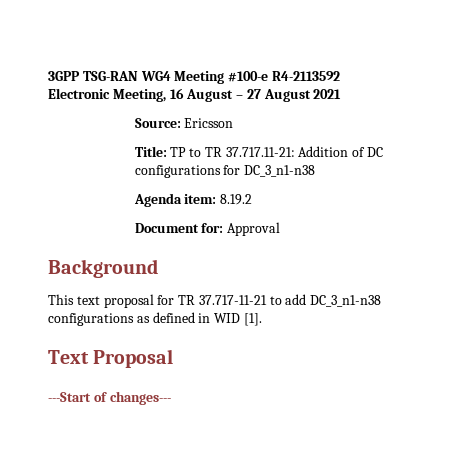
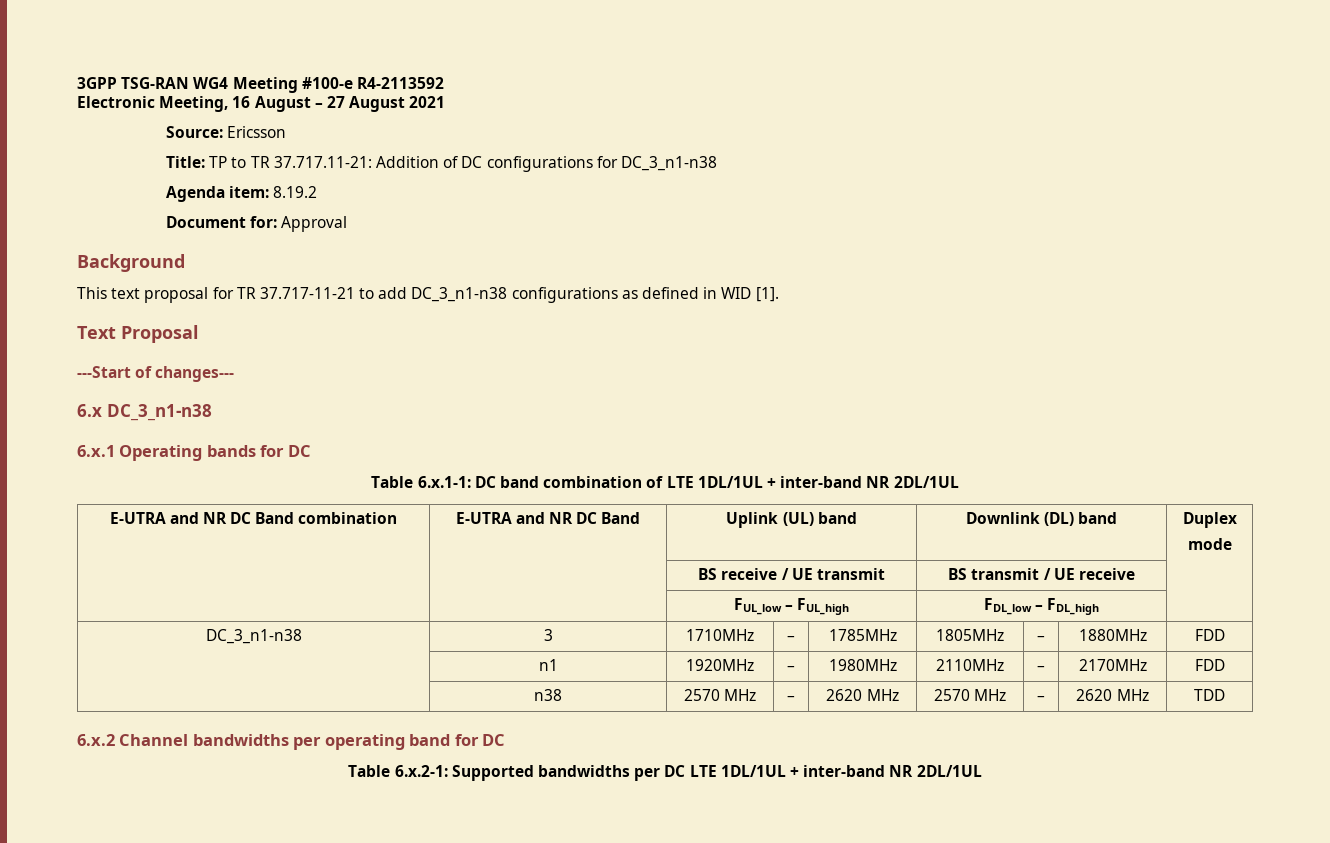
(171, 398) none -> [77,404,212,421] [77,445,311,461] [371,476,959,488] [109,512,398,524] [455,512,641,524] [726,512,857,528] [965,512,1118,526] [1182,512,1237,528] [1187,538,1232,550] [698,568,885,580] [948,568,1135,580] [733,598,850,615] [983,598,1100,615] [205,629,302,644] [543,629,553,641] [686,629,754,641] [787,636,795,641] [828,629,897,641] [936,629,1004,641] [1037,636,1045,641] [1078,629,1147,641] [1194,629,1225,641] [538,659,558,671] [686,659,754,671] [787,666,795,671] [828,659,897,671] [936,659,1004,671] [1037,666,1045,671] [1078,659,1147,671] [1194,659,1225,671] [534,689,562,701] [683,689,757,701] [787,696,795,701] [826,689,899,701] [933,689,1007,701] [1037,696,1045,701] [1076,689,1149,701] [1194,689,1225,701] [77,734,506,750] [348,765,982,781] // 6.x DC_3_n1-n38 // 6.x.1 Operating bands for DC // Table 6.x.1-1: DC band combination of LTE 1DL/1UL + inter-band NR 2DL/1UL // E-UTRA and NR DC Band combination | E-UTRA and NR DC Band | Uplink (UL) band | Downlink (DL) band | Duplex // mode // | | BS receive / UE transmit | BS transmit / UE receive | // | | FUL_low – FUL_high | FDL_low – FDL_high | // DC_3_n1-n38 | 3 | 1710MHz | – | 1785MHz | 1805MHz | – | 1880MHz | FDD // | n1 | 1920MHz | – | 1980MHz | 2110MHz | – | 2170MHz | FDD // | n38 | 2570 MHz | – | 2620 MHz | 2570 MHz | – | 2620 MHz | TDD // 6.x.2 Channel bandwidths per operating band for DC // Table 6.x.2-1: Supported bandwidths per DC LTE 1DL/1UL + inter-band NR 2DL/1UL

